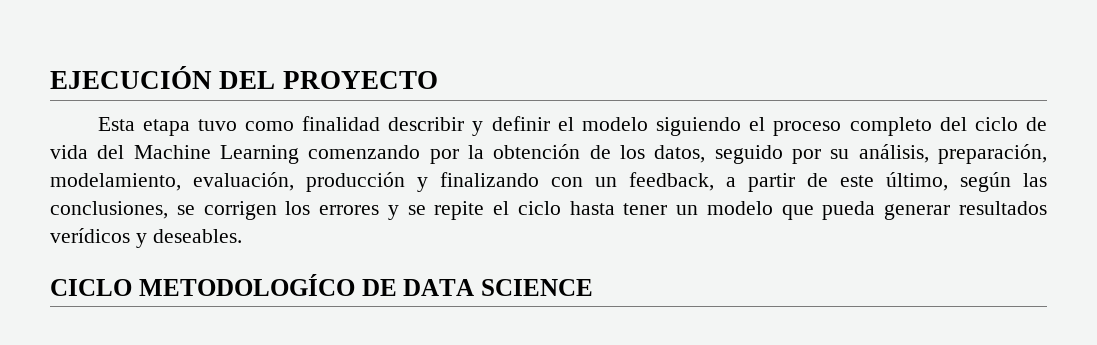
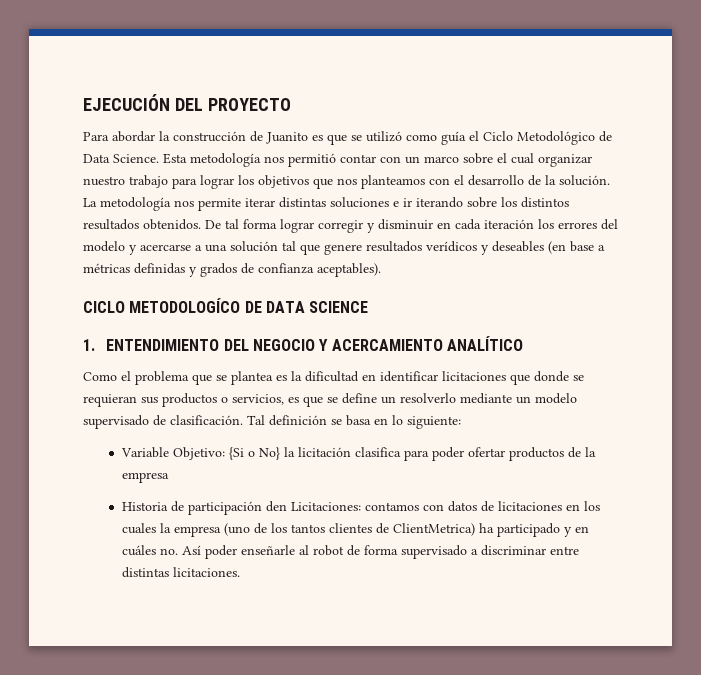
[97,116,1048,136] [50,144,1048,164] [50,172,1047,192] [50,201,1047,220] [50,228,242,248] Esta etapa tuvo como finalidad describir y definir el modelo siguiendo el proceso completo del ciclo de vida del Machine Learning comenzando por la obtención de los datos, seguido por su análisis, preparación, modelamiento, evaluación, producción y finalizando con un feedback, a partir de este último, según las conclusiones, se corrigen los errores y se repite el ciclo hasta tener un modelo que pueda generar resultados verídicos y deseables. -> [83,131,612,145] [83,153,592,167] [83,175,610,189] [83,197,569,211] [83,219,618,233] [83,241,605,255] [83,263,381,277] Para abordar la construcción de Juanito es que se utilizó como guía el Ciclo Metodológico de Data Science. Esta metodología nos permitió contar con un marco sobre el cual organizar nuestro trabajo para lograr los objetivos que nos planteamos con el desarrollo de la solución. La metodología nos permite iterar distintas soluciones e ir iterando sobre los distintos resultados obtenidos. De tal forma lograr corregir y disminuir en cada iteración los errores del modelo y acercarse a una solución tal que genere resultados verídicos y deseables (en base a métricas definidas y grados de confianza aceptables).
(593, 287) none -> [83,336,523,351] [83,371,584,385] [83,393,577,407] [83,415,461,429] [120,447,596,461] [121,472,169,483] [121,501,600,515] [121,523,589,537] [121,545,579,559] [121,567,240,578] // 1. ENTENDIMIENTO DEL NEGOCIO Y ACERCAMIENTO ANALÍTICO // Como el problema que se plantea es la dificultad en identificar licitaciones que donde se requieran sus productos o servicios, es que se define un resolverlo mediante un modelo supervisado de clasificación. Tal definición se basa en lo siguiente: // Variable Objetivo: {Si o No} la licitación clasifica para poder ofertar productos de la empresa // Historia de participación den Licitaciones: contamos con datos de licitaciones en los cuales la empresa (uno de los tantos clientes de ClientMetrica) ha participado y en cuáles no. Así poder enseñarle al robot de forma supervisado a discriminar entre distintas licitaciones.

